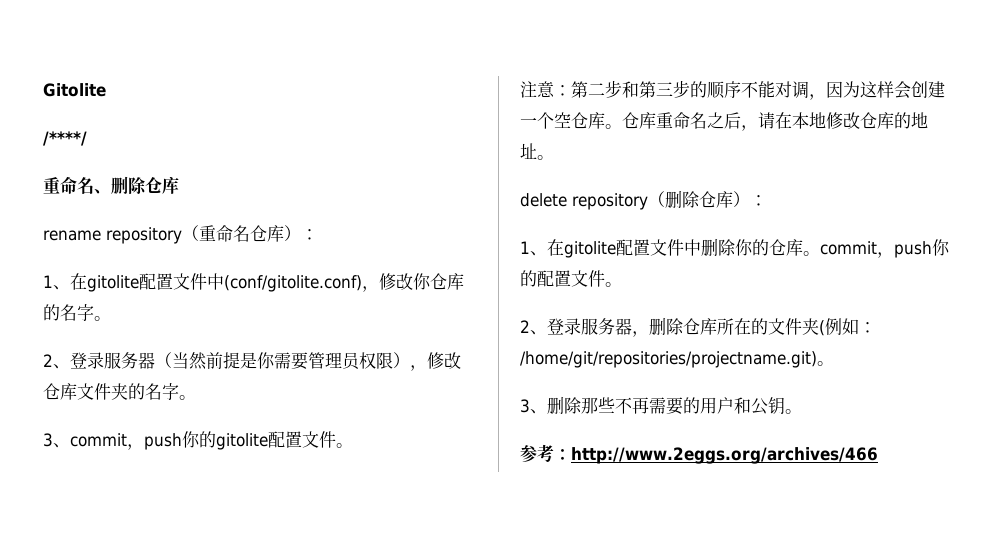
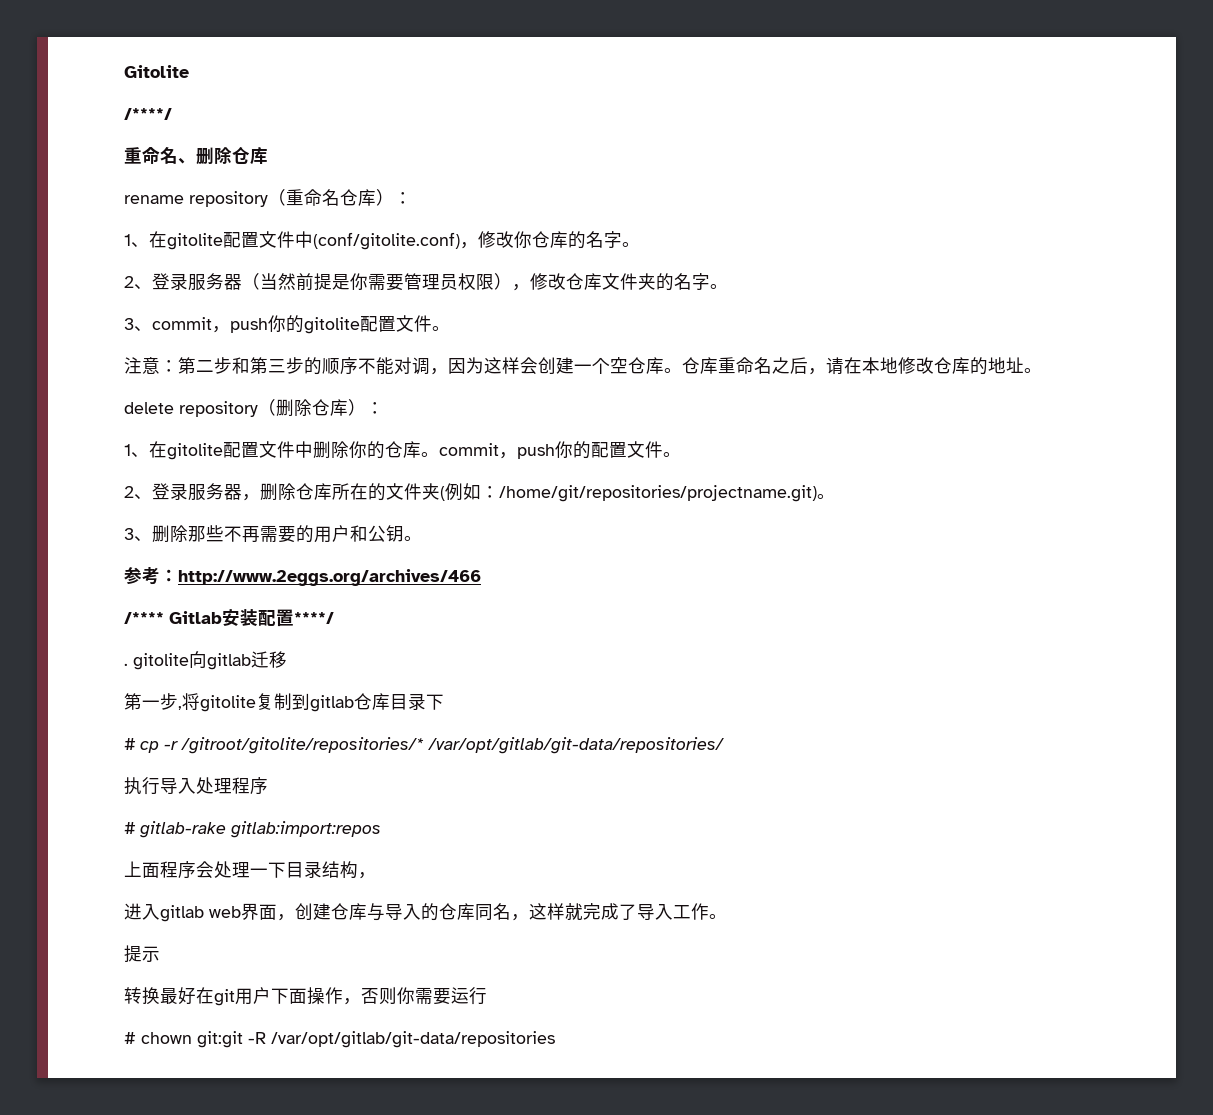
(878, 455) none -> [124,609,334,627] [124,651,287,670] [124,693,444,712] [124,737,724,754] [124,777,268,795] [124,821,381,838] [124,861,376,879] [124,903,727,922] [124,945,160,963] [124,987,487,1006] [124,1031,555,1048] // /**** Gitlab安装配置****/ // . gitolite向gitlab迁移 // 第一步,将gitolite复制到gitlab仓库目录下 // # cp -r /gitroot/gitolite/repositories/* /var/opt/gitlab/git-data/repositories/ // 执行导入处理程序 // # gitlab-rake gitlab:import:repos // 上面程序会处理一下目录结构， // 进入gitlab web界面，创建仓库与导入的仓库同名，这样就完成了导入工作。 // 提示 // 转换最好在git用户下面操作，否则你需要运行 // # chown git:git -R /var/opt/gitlab/git-data/repositories

